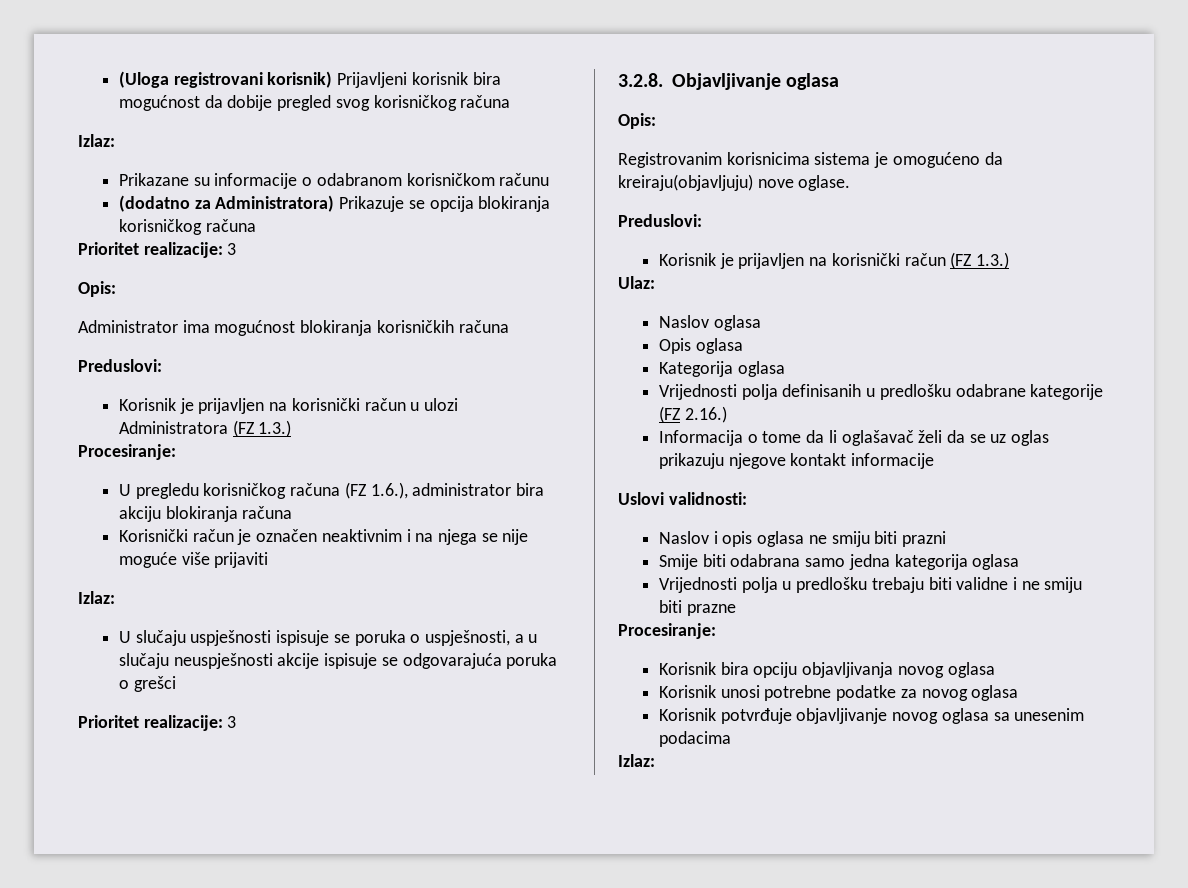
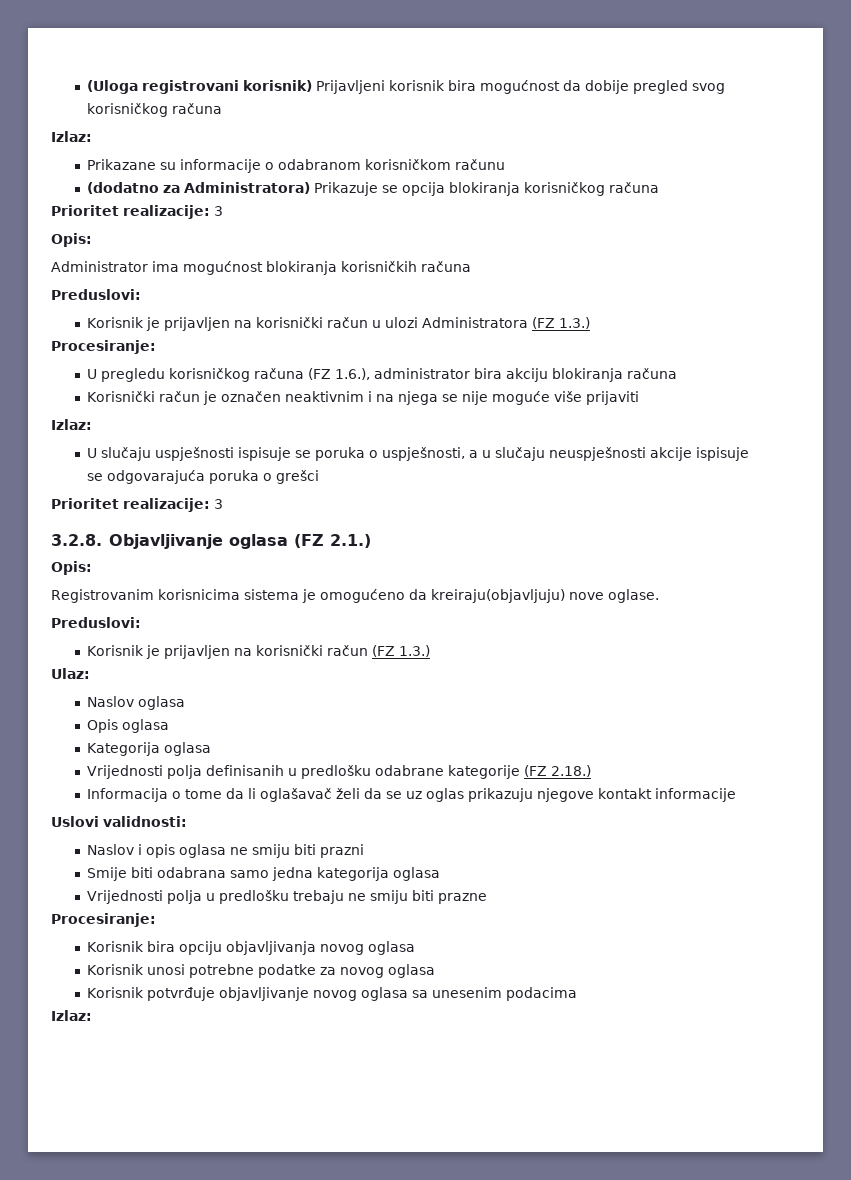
(840, 81) none -> [293,534,371,548] (FZ 2.1.)
[684,406,727,423] 2.16.) -> [550,765,591,777] 2.18.)
[928,577,1017,590] biti validne i -> (344, 897) none

